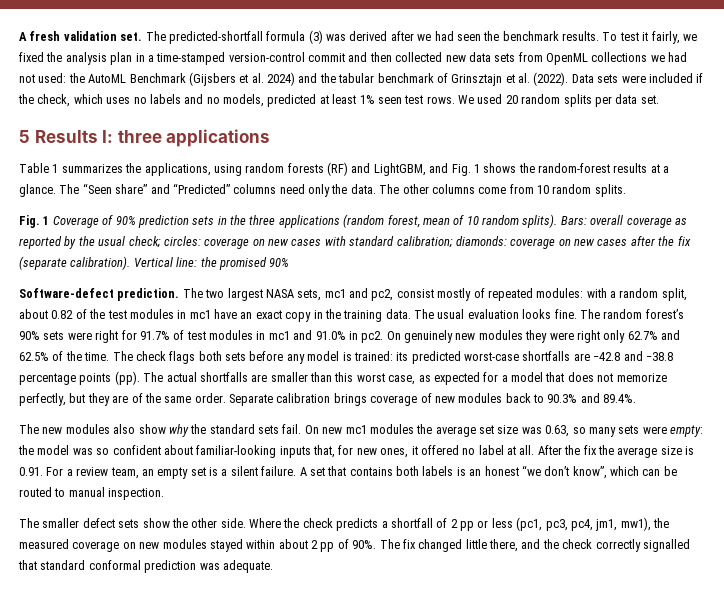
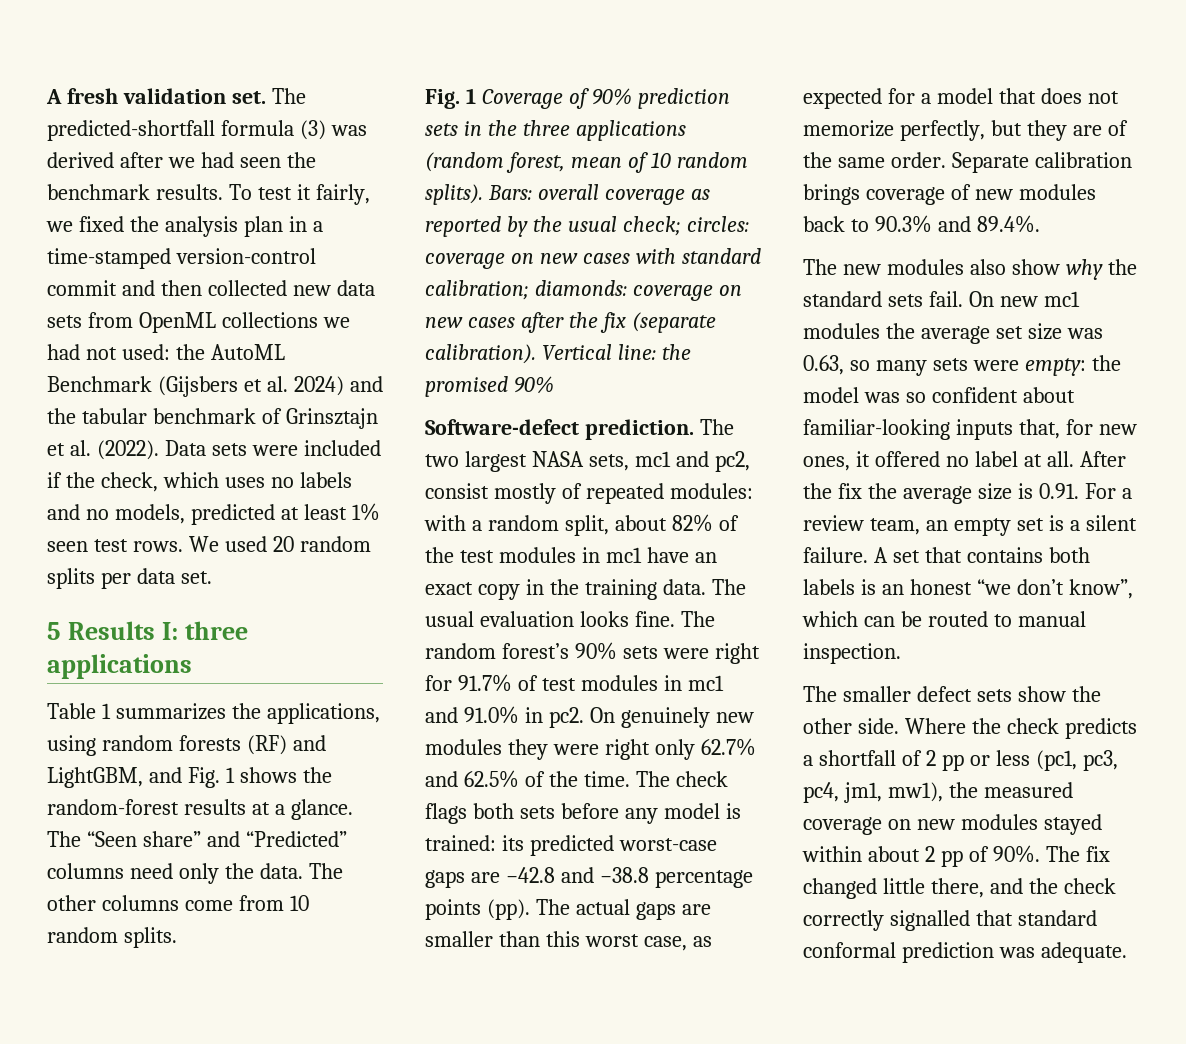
[51,310,74,319] 0.82 -> [671,514,713,532] 82%
[522,351,571,361] shortfalls -> [425,870,465,888] gaps
[199,372,248,382] shortfalls -> [635,902,676,920] gaps

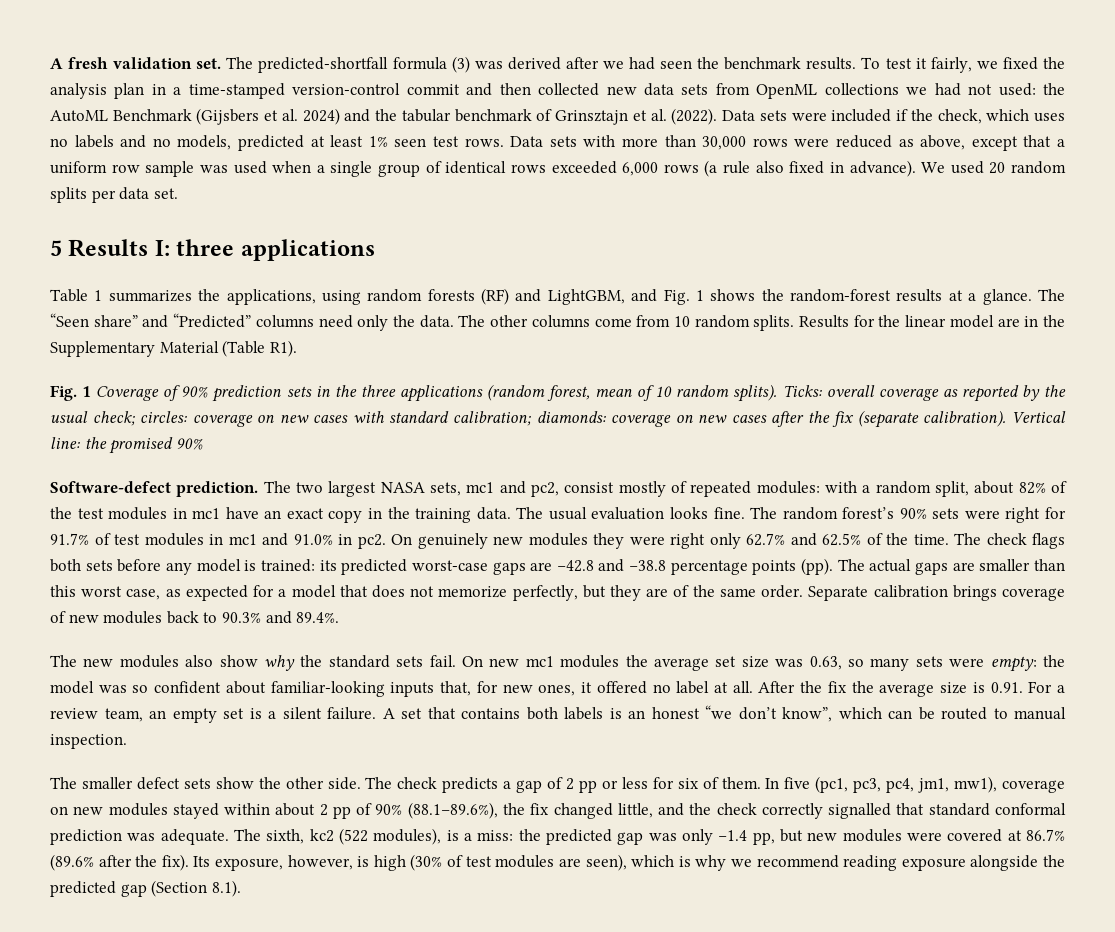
(183, 546) none -> [510,135,1066,151] [50,160,916,177] Data sets with more than 30,000 rows were reduced as above, except that a uniform row sample was used when a single group of identical rows exceeded 6,000 rows (a rule also fixed in advance).
(177, 937) none -> [799,315,1066,328] [50,340,297,357] Results for the linear model are in the Supplementary Material (Table R1).
[487,185,532,200] Bars: -> [782,385,822,397] Ticks:
[904,718,1001,734] Where the -> [365,777,393,789] The
[818,750,896,766] shortfall -> [516,780,543,793] gap
(1030, 758) none -> [652,777,811,789] for six of them. In five
[948,782,1073,798] the measured -> (998, 784) none
[992,845,1110,863] [803,878,984,899] 90%. The fix changed little there, -> [375,802,653,819] 90% (88.1–89.6%), the fix changed little,
(1127, 952) none -> [234,828,1066,845] [50,854,1065,871] [50,880,241,897] The sixth, kc2 (522 modules), is a miss: the predicted gap was only −1.4 pp, but new modules were covered at 86.7% (89.6% after the fix). Its exposure, however, is high (30% of test modules are seen), which is why we recommend reading exposure alongside the predicted gap (Section 8.1).

